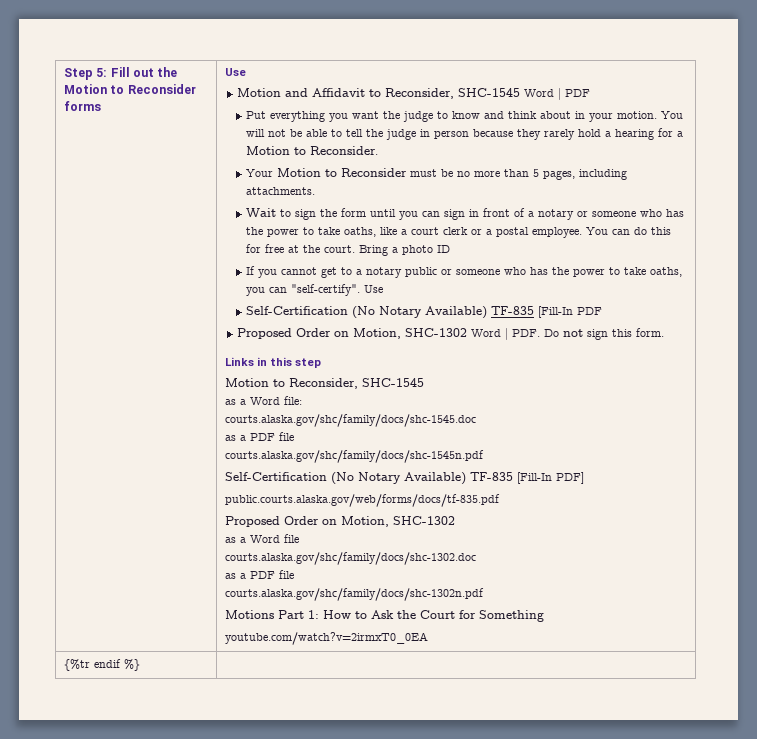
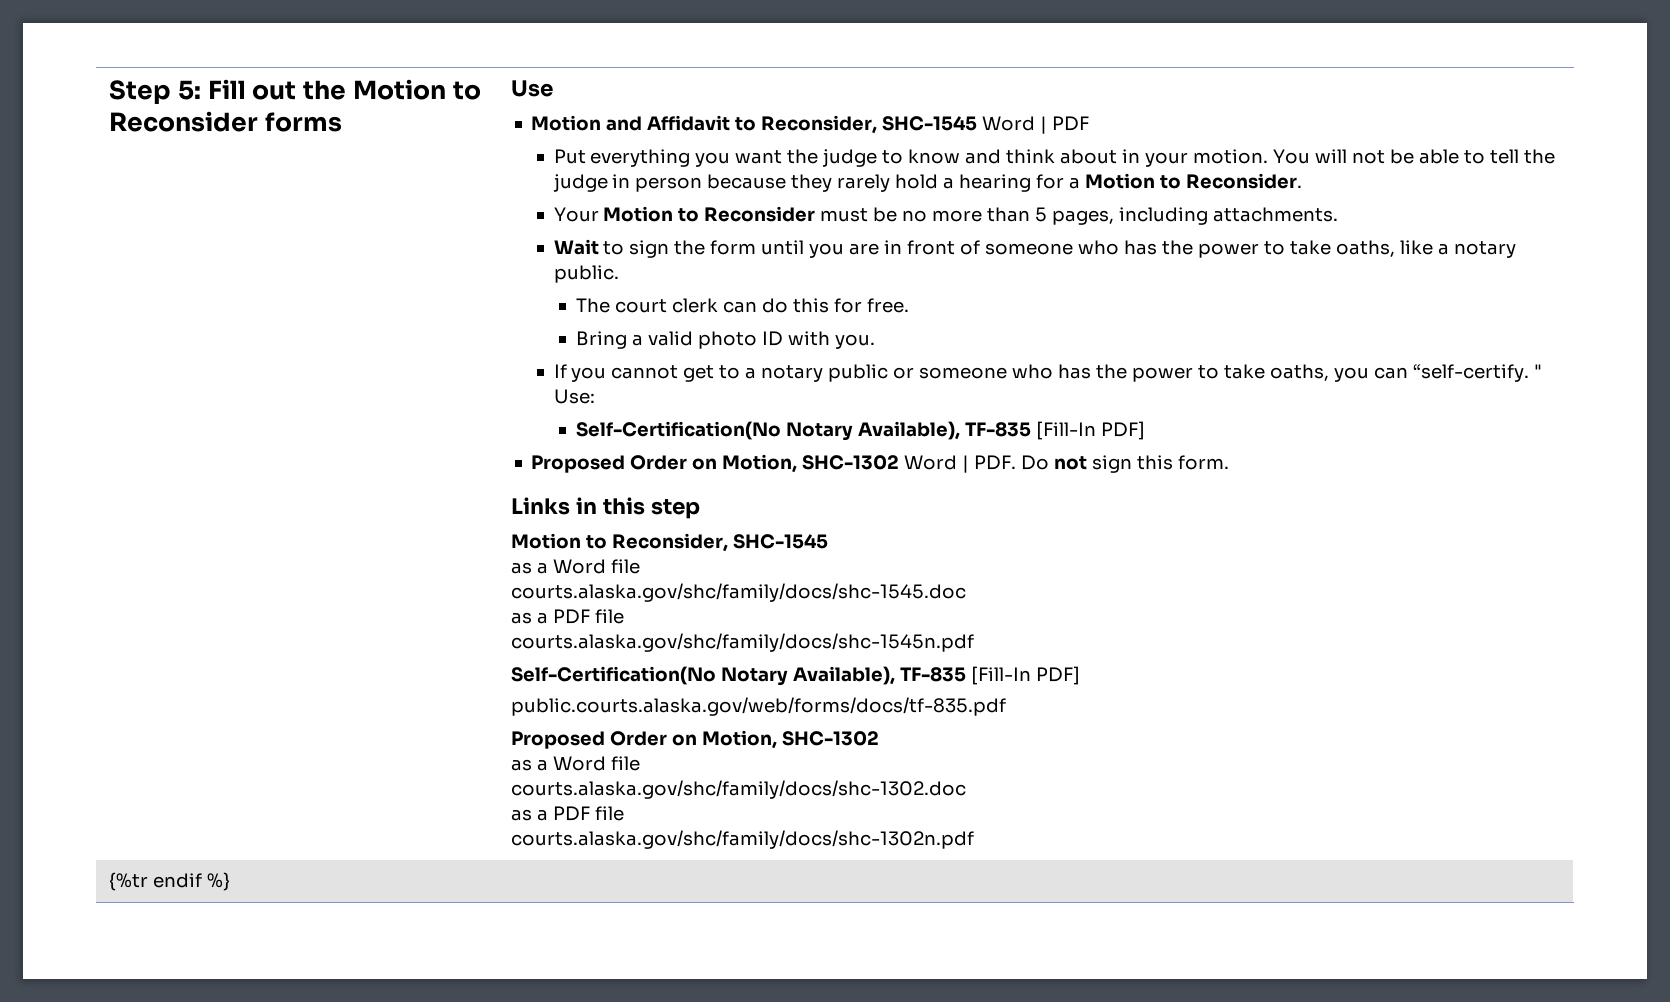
[422,209,466,220] can sign -> [849,243,880,255] are
[528,209,589,220] a notary or -> (981, 247) none
[411,227,672,238] [246,244,356,253] court clerk or a postal employee. You can do this for free at the court. -> [1454,241,1517,258] [553,265,619,283] [575,298,909,313] notary public. // The court clerk can do this for free. //
(399, 250) none -> [647,331,693,346] valid
(451, 249) none -> [787,331,875,349] with you.
[291,284,384,296] [246,306,603,319] "self-certify". Use // Self-Certification (No Notary Available) TF-835 [Fill-In PDF -> [1413,364,1543,382] [553,389,595,404] [575,421,1145,441] “self-certify. " Use: // Self-Certification(No Notary Available), TF-835 [Fill-In PDF]
[283,396,302,405] file: -> [611,559,641,574] file
[224,472,466,485] Self-Certification (No Notary Available) -> [511,666,896,686] Self-Certification(No Notary Available),
[224,610,544,622] [224,632,428,645] // Motions Part 1: How to Ask the Court for Something // youtube.com/watch?v=2irmxT0_0EA -> (975, 839) none

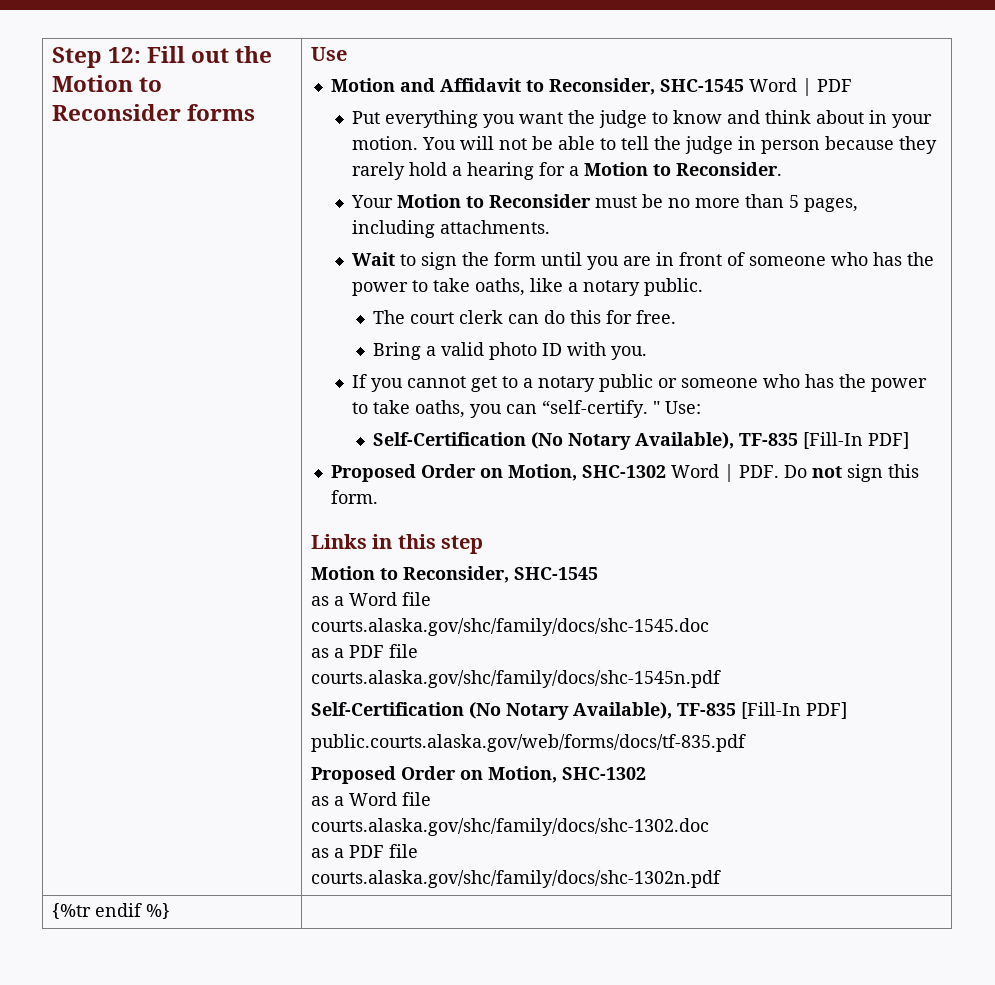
[177,80,201,100] 5: -> [108,47,142,63] 12:
[575,421,781,440] Self-Certification(No -> [373,432,564,449] Self-Certification (No
[511,666,717,685] Self-Certification(No -> [310,702,501,719] Self-Certification (No

